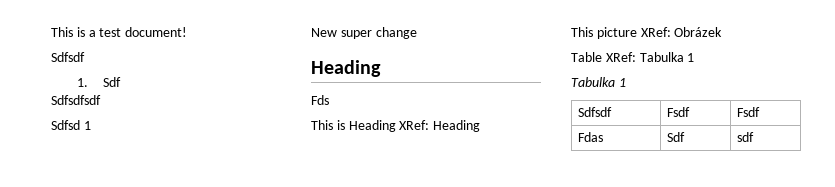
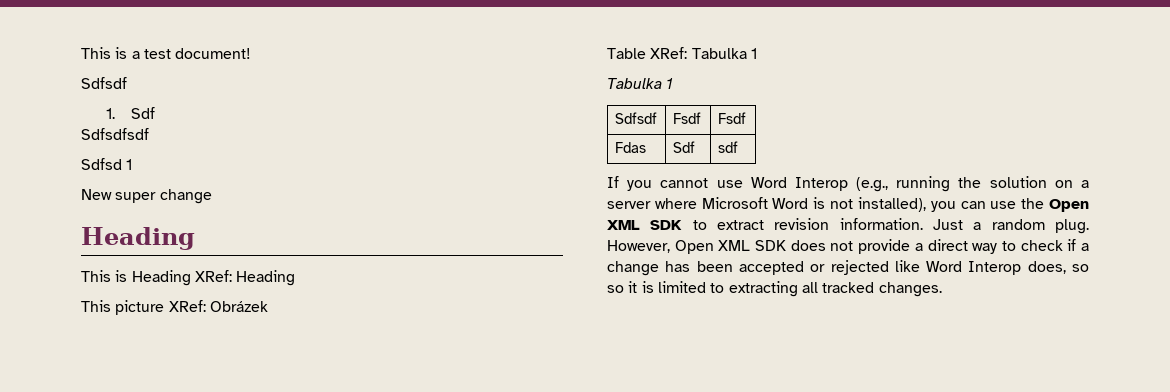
[311,95,329,105] // Fds -> (195, 238) none
(755, 137) none -> [607,176,1089,192] [607,197,1089,212] [607,218,1089,234] [607,239,1089,254] [607,260,1089,276] [607,281,942,297] // If you cannot use Word Interop (e.g., running the solution on a server where Microsoft Word is not installed), you can use the Open XML SDK to extract revision information. Just a random plug. However, Open XML SDK does not provide a direct way to check if a change has been accepted or rejected like Word Interop does, so so it is limited to extracting all tracked changes.

